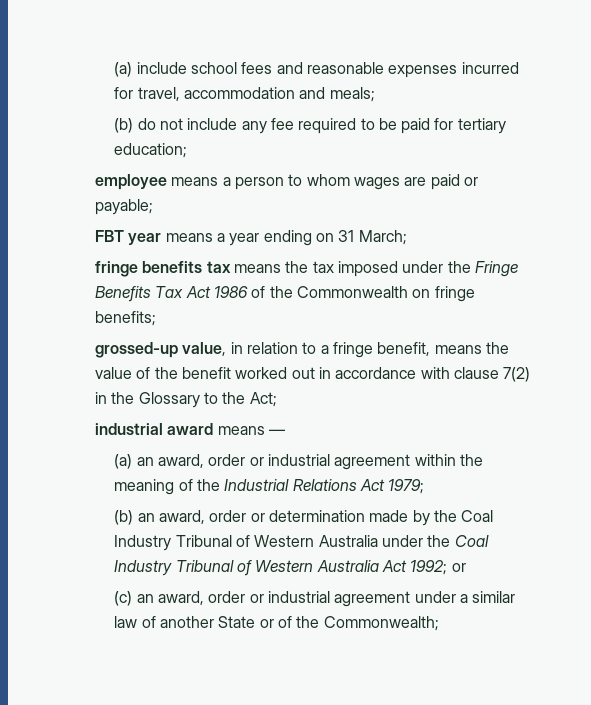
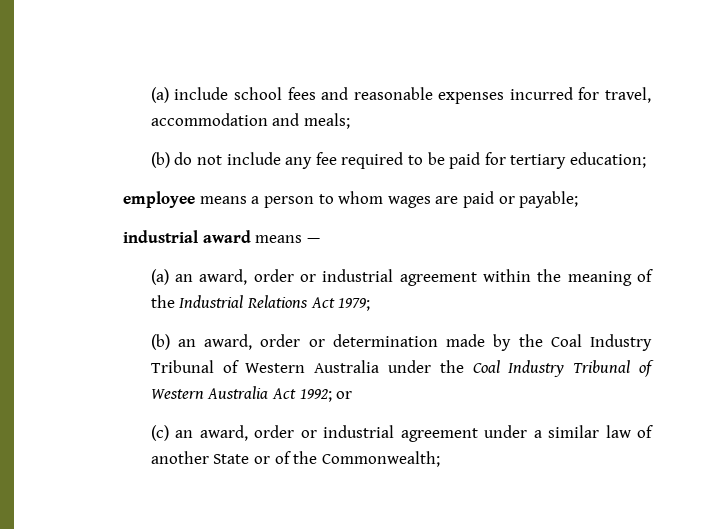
[95,230,407,246] [95,261,519,277] [95,286,475,302] [95,311,157,326] [95,342,510,358] [95,367,531,382] [95,392,277,408] // FBT year means a year ending on 31 March; // fringe benefits tax means the tax imposed under the Fringe Benefits Tax Act 1986 of the Commonwealth on fringe benefits; // grossed-up value, in relation to a fringe benefit, means the value of the benefit worked out in accordance with clause 7(2) in the Glossary to the Act; -> (579, 199) none

